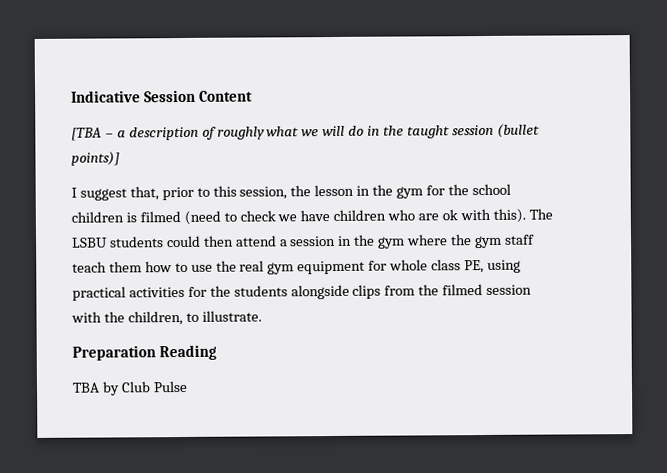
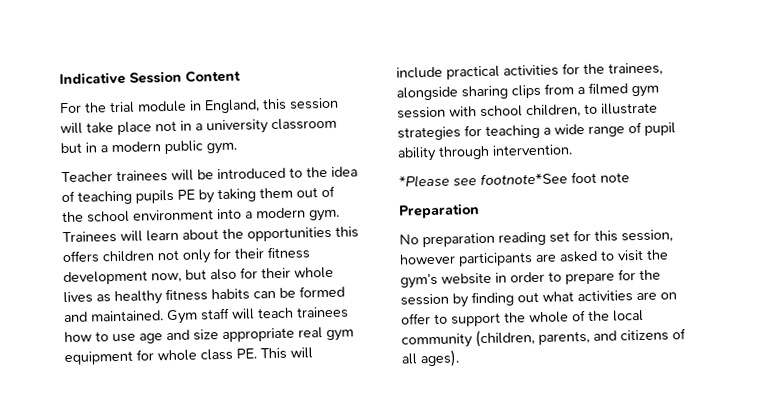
[71,123,540,141] [71,151,120,166] [71,183,511,201] [71,208,553,225] [72,234,535,249] [72,260,237,273] [TBA – a description of roughly what we will do in the taught session (bullet points)] // I suggest that, prior to this session, the lesson in the gym for the school children is filmed (need to check we have children who are ok with this). The LSBU students could then attend a session in the gym where the gym staff teach them how to use the -> [59,97,339,114] [60,117,337,135] [60,140,237,155] [61,166,358,183] [61,185,335,205] [62,207,340,223] [62,226,359,244] [62,246,310,264] [63,266,334,286] [63,285,345,306] [63,306,349,325] [64,327,295,344] For the trial module in England, this session will take place not in a university classroom but in a modern public gym. // Teacher trainees will be introduced to the idea of teaching pupils PE by taking them out of the school environment into a modern gym. Trainees will learn about the opportunities this offers children not only for their fitness development now, but also for their whole lives as healthy fitness habits can be formed and maintained. Gym staff will teach trainees how to use age and size appropriate
[463,259,521,274] [72,284,484,301] PE, using practical activities for the students alongside clips from the filmed -> [236,347,313,360] [396,62,663,80] [396,82,659,101] PE. This will include practical activities for the trainees, alongside sharing clips from a filmed gym
[103,311,125,323] the -> [480,105,523,118] school
[201,310,262,322] [72,344,217,361] [72,380,188,396] illustrate. // Preparation Reading // TBA by Club Pulse -> [601,102,658,115] [397,121,676,141] [397,144,573,162] [398,171,630,188] [398,203,480,219] [399,229,673,248] [399,249,669,267] [400,269,661,289] [400,290,677,308] [401,309,644,327] [401,328,686,349] [401,349,460,368] illustrate strategies for teaching a wide range of pupil ability through intervention. // *Please see footnote*See foot note // Preparation // No preparation reading set for this session, however participants are asked to visit the gym’s website in order to prepare for the session by finding out what activities are on offer to support the whole of the local community (children, parents, and citizens of all ages).

